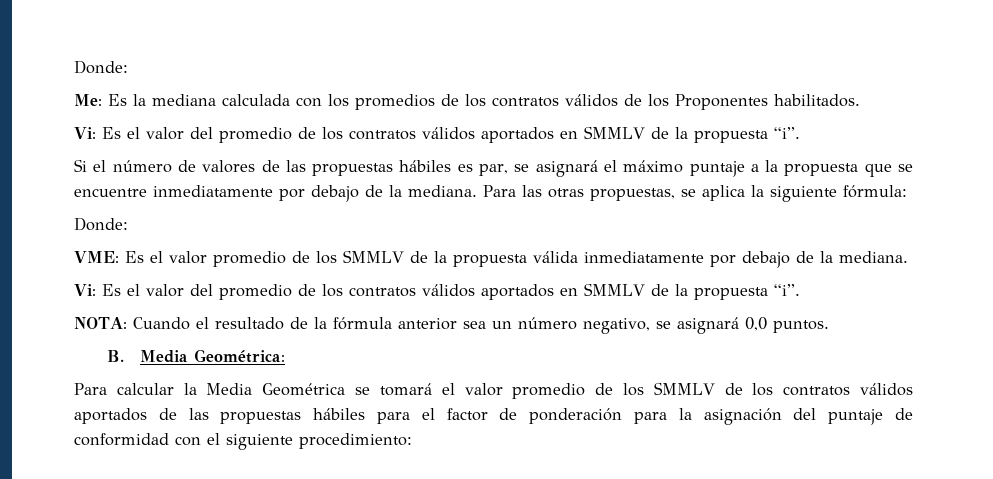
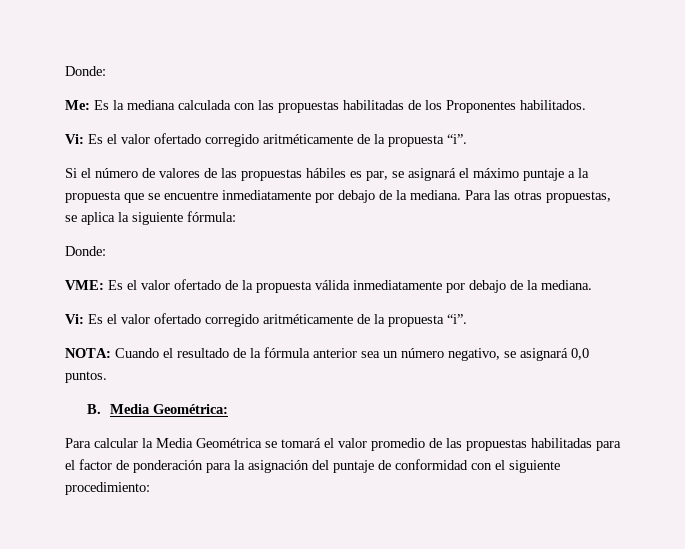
[328,94,618,110] los promedios de los contratos válidos -> [258,100,404,113] las propuestas habilitadas
[190,126,645,143] del promedio de los contratos válidos aportados en SMMLV -> [154,133,353,147] ofertado corregido aritméticamente
[213,250,404,267] promedio de los SMMLV -> [174,279,221,290] ofertado
[190,283,645,300] del promedio de los contratos válidos aportados en SMMLV -> [154,313,353,327] ofertado corregido aritméticamente
[622,382,913,396] [74,408,366,424] los SMMLV de los contratos válidos aportados de las propuestas hábiles -> [446,438,592,451] las propuestas habilitadas

